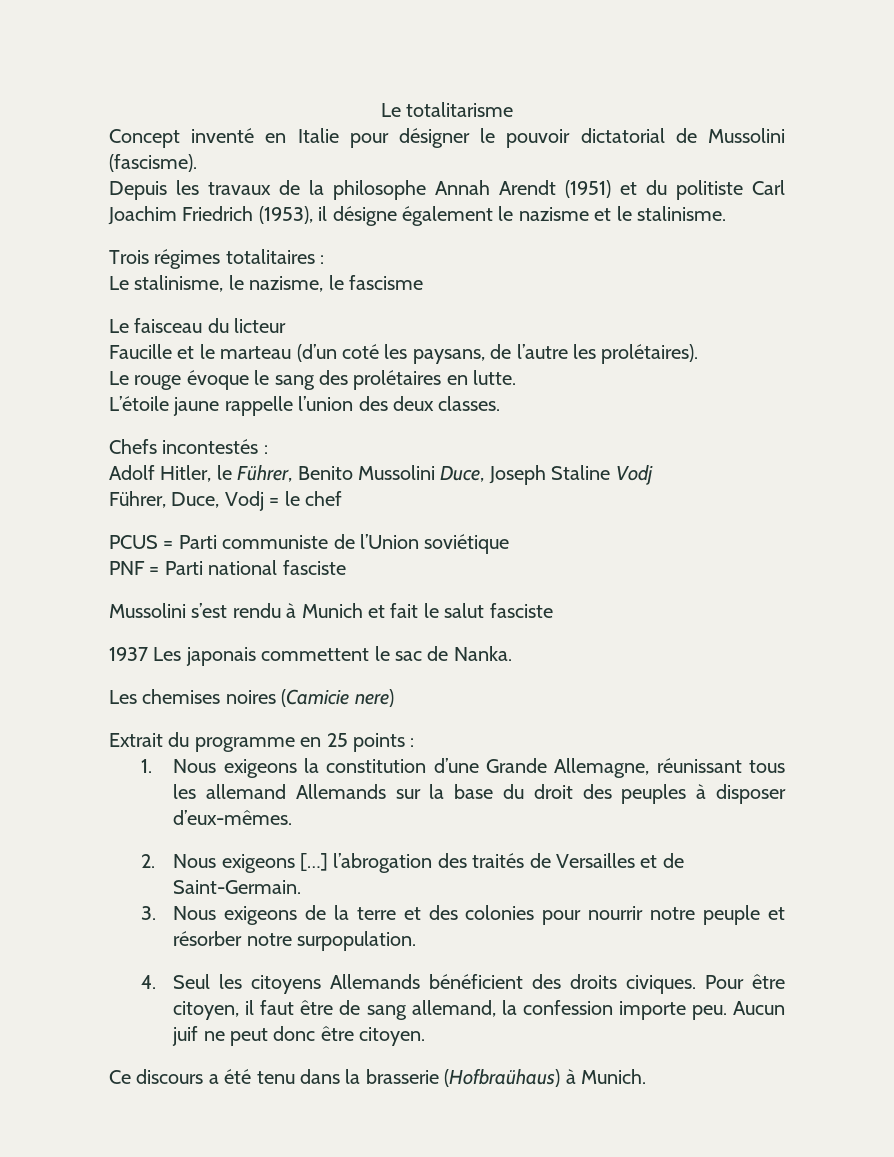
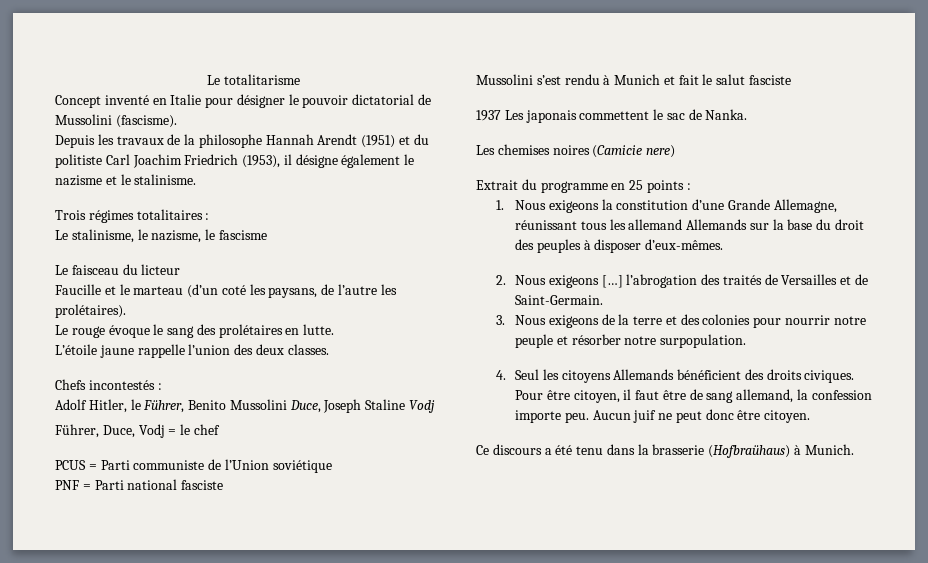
[435,180,490,195] Annah -> [265,134,314,145] Hannah

